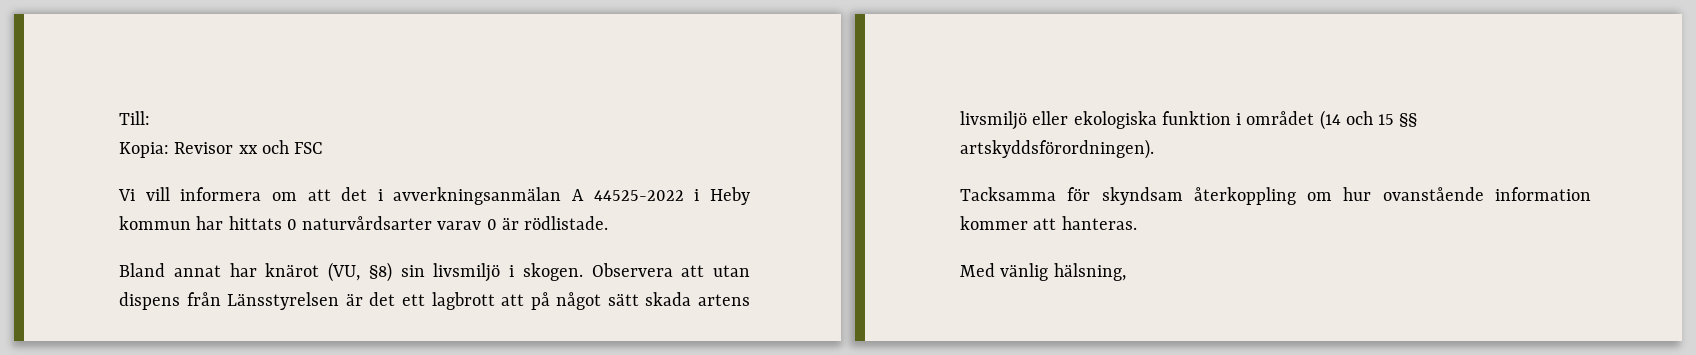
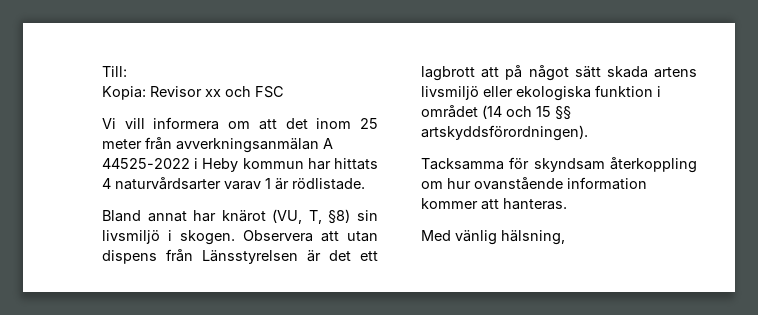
[377,189,383,201] i -> [316,118,378,129] [102,137,172,150] inom 25 meter från
[286,219,297,230] 0 -> [102,178,111,189] 4
[486,219,497,230] 0 -> [265,178,271,189] 1
(360, 272) none -> [308,210,322,224] T,

